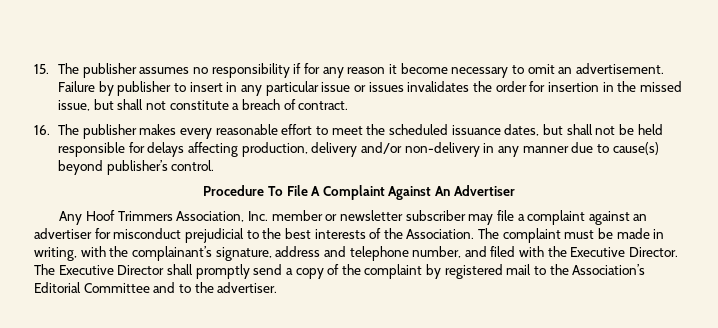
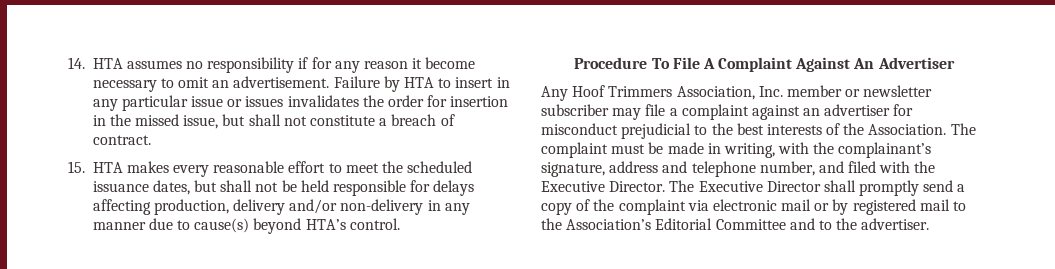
[34,63,137,78] 15. The publisher -> [68,57,123,69] 14. HTA
[117,81,172,96] publisher -> [404,77,435,88] HTA
[34,124,137,139] 16. The publisher -> [68,161,123,173] 15. HTA
[106,160,168,175] publisher’s -> [305,219,346,230] HTA’s
(423, 271) none -> [687,199,830,211] via electronic mail or

